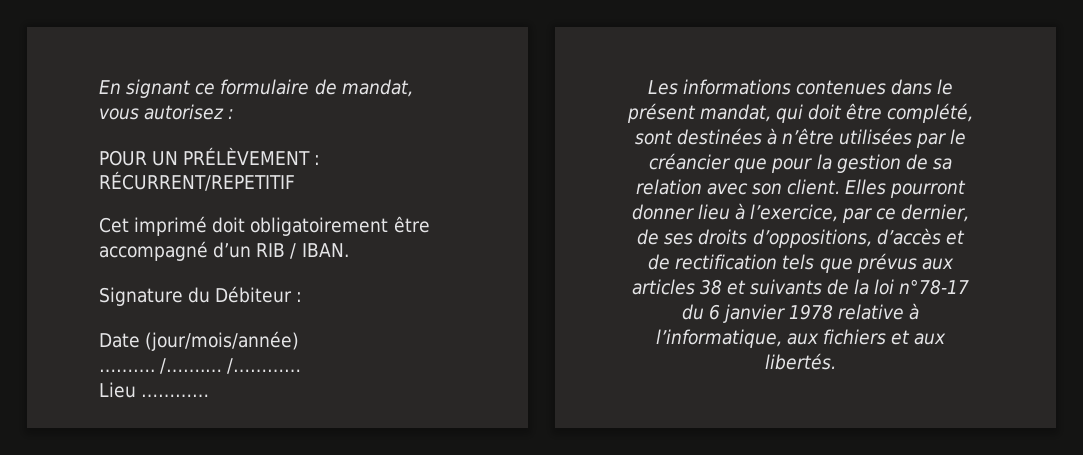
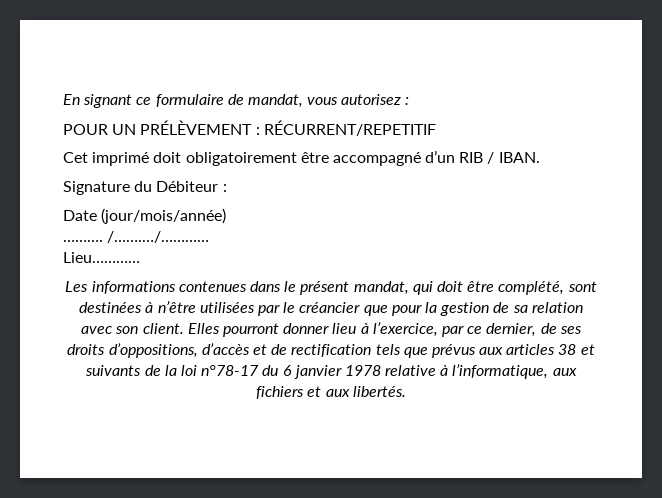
[160,358,302,374] [99,382,210,398] /…….… /………… // Lieu ………… -> [107,231,210,243] [63,252,140,263] /…….…/………… // Lieu…………

